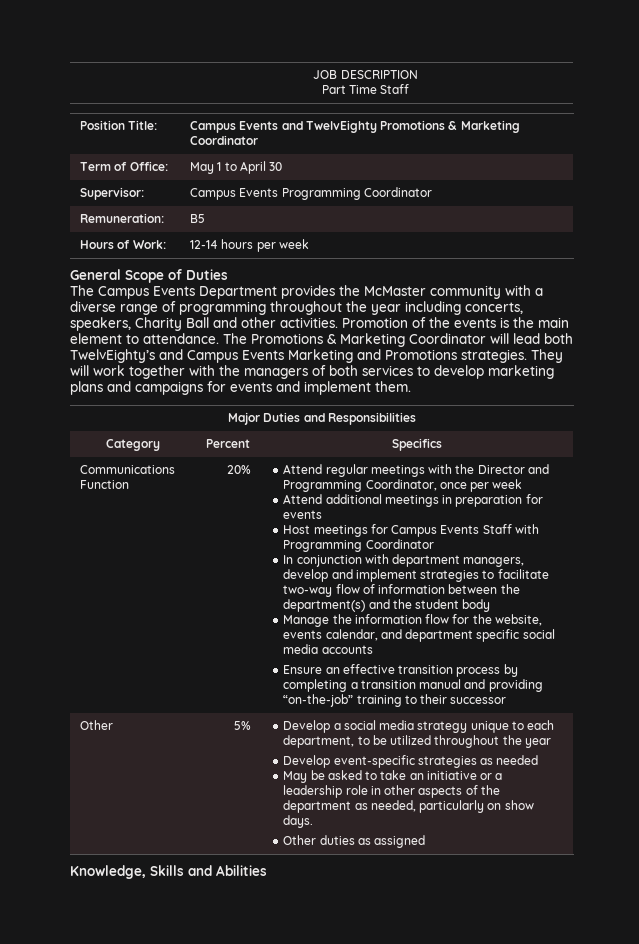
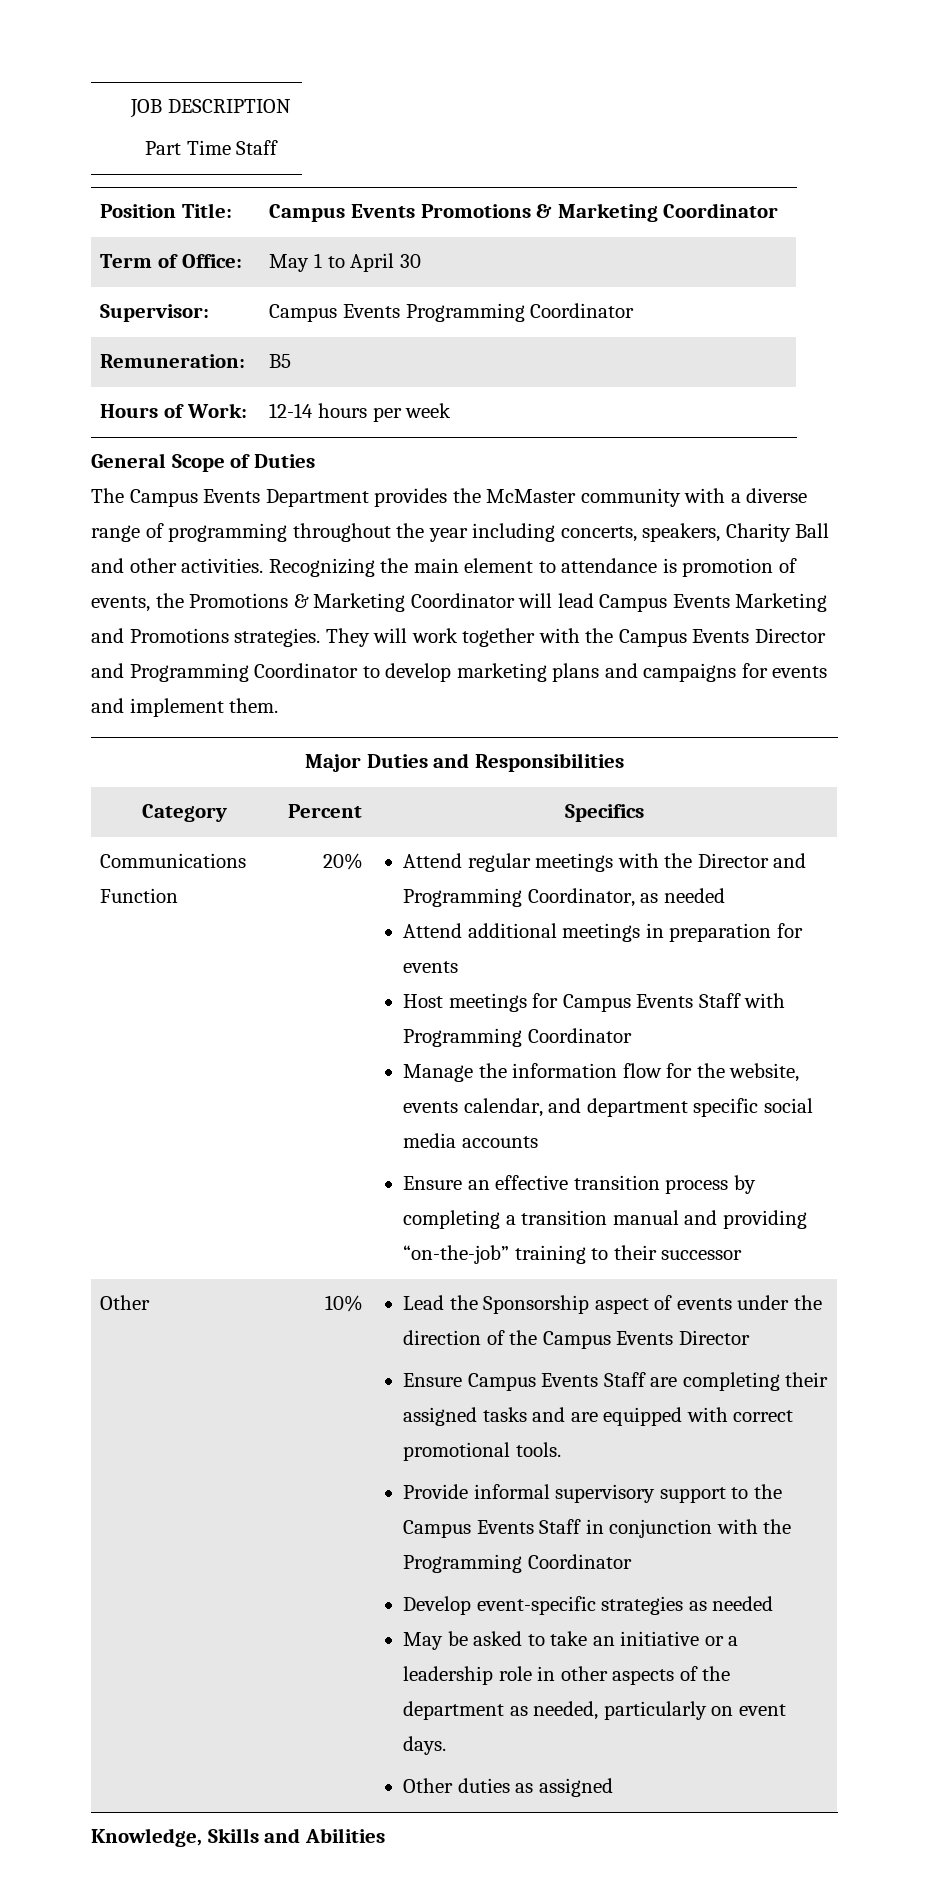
[281,120,377,133] and TwelvEighty -> (415, 211) none
[342,317,569,328] [70,333,247,344] Promotion of the events is the main element to attendance. The -> [268,558,797,577] [91,593,184,612] Recognizing the main element to attendance is promotion of events, the
[544,333,573,344] [70,349,183,363] both TwelvEighty’s and -> (594, 600) none
[244,365,413,379] managers of both services -> [618,628,826,647] [91,663,359,682] Campus Events Director and Programming Coordinator
[439,479,523,492] once per week -> [640,888,725,903] as needed
[283,554,525,567] [283,569,549,582] [283,584,520,597] [283,599,491,612] // In conjunction with department managers, develop and implement strategies to facilitate two-way flow of information between the department(s) and the student body -> (632, 1035) none
[233,721,251,730] [283,720,555,733] [283,735,551,748] 5% | Develop a social media strategy unique to each department, to be utilized throughout the year -> [324,1295,363,1312] [402,1295,822,1314] [402,1330,750,1349] [402,1372,829,1391] [402,1407,794,1426] [402,1442,561,1461] [402,1484,782,1503] [402,1519,792,1538] [402,1554,632,1573] 10% | Lead the Sponsorship aspect of events under the direction of the Campus Events Director // Ensure Campus Events Staff are completing their assigned tasks and are equipped with correct promotional tools. // Provide informal supervisory support to the Campus Events Staff in conjunction with the Programming Coordinator
[504,800,534,810] show -> [738,1704,786,1716] event

